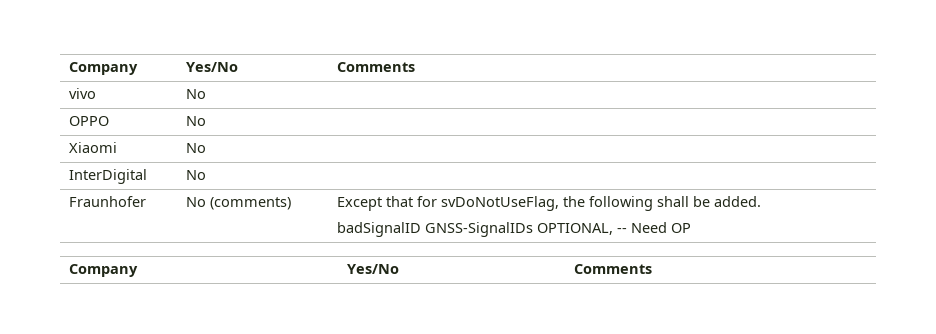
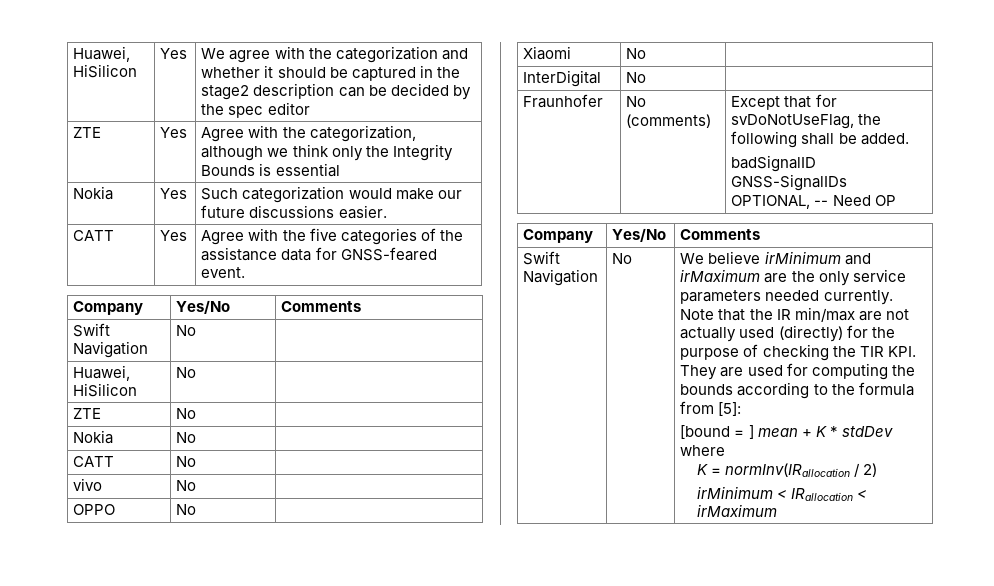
[69,62,139,75] [186,62,239,72] [337,62,416,72] Company | Yes/No | Comments -> [73,46,131,62] [73,64,138,78] [160,48,188,59] [201,46,468,63] [201,65,460,81] [201,83,471,100] [201,102,310,118] [73,127,102,138] [160,127,188,138] [201,125,416,142] [201,144,453,161] [201,163,340,177] [73,186,114,200] [160,188,188,199] [201,186,462,203] [201,205,387,219] [73,230,115,241] [160,230,188,241] [201,228,463,245] [201,247,437,261] [201,267,246,278] [73,301,144,315] [176,300,231,314] [281,301,362,312] [73,323,111,337] [73,341,149,358] [176,325,197,336] [73,365,131,381] [73,383,138,397] [176,367,197,378] [73,408,102,419] [176,408,197,419] [73,430,114,444] [176,432,197,443] [73,456,115,467] [176,456,197,467] Huawei, HiSilicon | Yes | We agree with the categorization and whether it should be captured in the stage2 description can be decided by the spec editor // ZTE | Yes | Agree with the categorization, although we think only the Integrity Bounds is essential // Nokia | Yes | Such categorization would make our future discussions easier. // CATT | Yes | Agree with the five categories of the assistance data for GNSS-feared event. // Company | Yes/No | Comments // Swift Navigation | No | // Huawei, HiSilicon | No | // ZTE | No | // Nokia | No | // CATT | No |
(653, 269) none -> [523,251,561,265] [523,269,599,286] [612,253,633,264] [680,251,871,265] [680,269,906,286] [680,290,893,305] [680,307,909,322] [680,325,895,342] [680,344,916,361] [680,363,915,380] [680,382,914,399] [680,401,742,416] [680,425,893,439] [680,445,726,456] [697,463,878,477] [697,486,868,501] [697,504,778,517] // Swift Navigation | No | We believe irMinimum and irMaximum are the only service parameters needed currently. Note that the IR min/max are not actually used (directly) for the purpose of checking the TIR KPI. They are used for computing the bounds according to the formula from [5]: // [bound = ] mean + K * stdDev where // K = normInv(IRallocation / 2) // irMinimum < IRallocation < irMaximum

